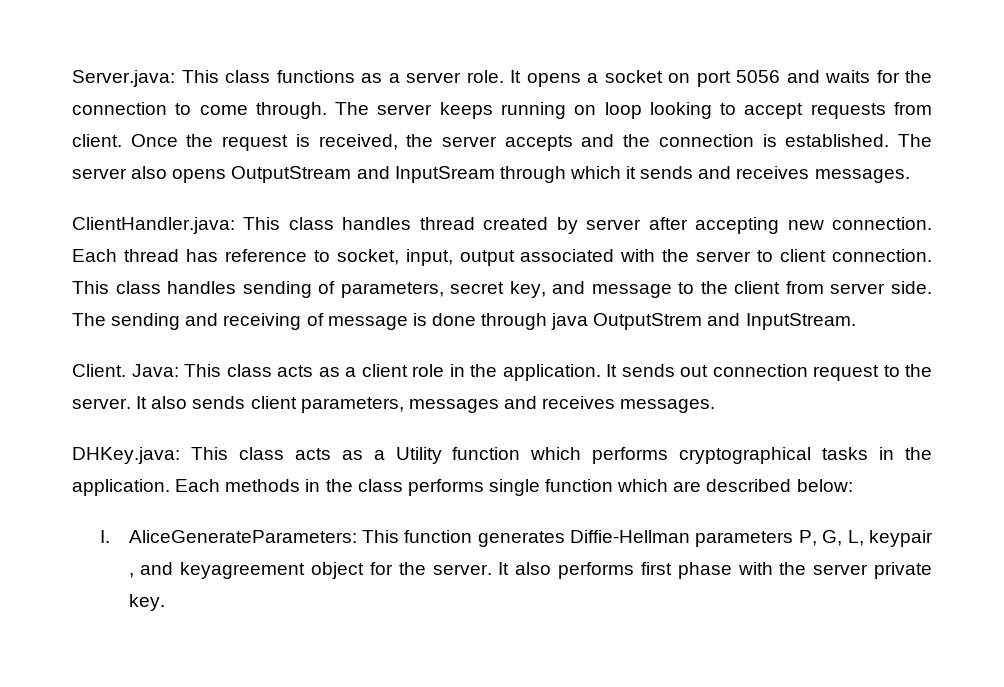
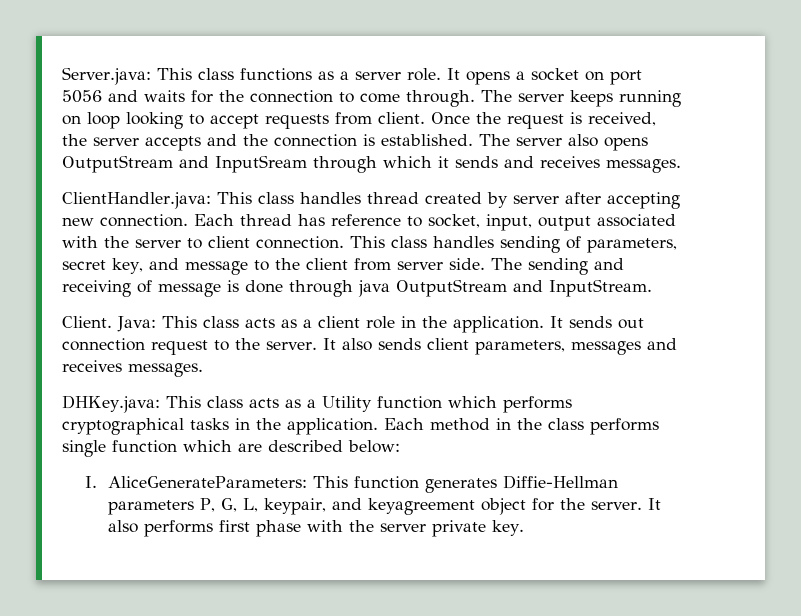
[593,313,703,330] OutputStrem -> [396,279,507,297] OutputStream
[225,479,301,492] methods -> [430,418,490,431] method
[868,530,933,547] [128,573,134,578] keypair , -> [264,498,327,515] keypair,

